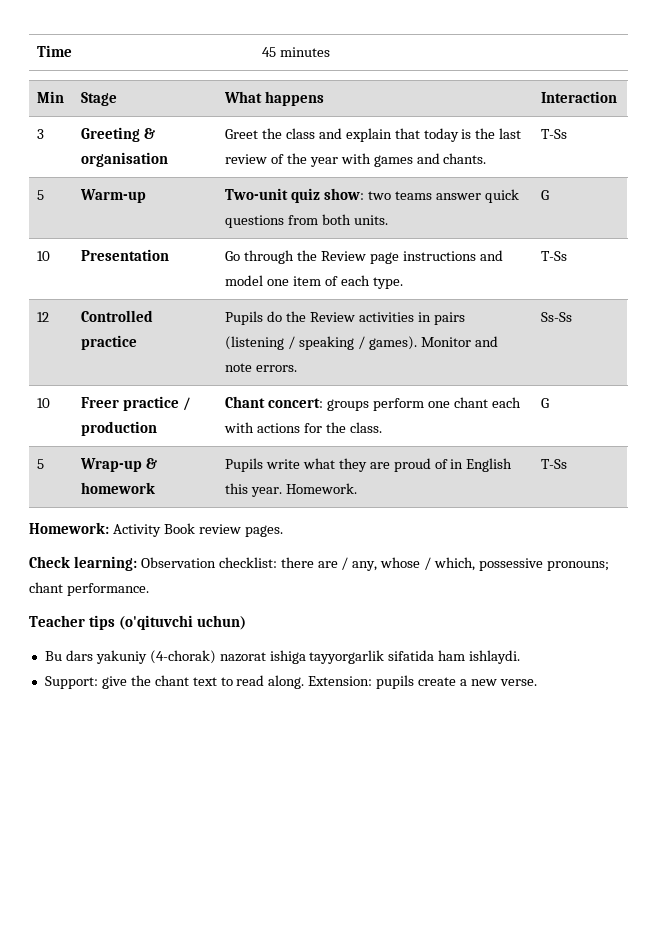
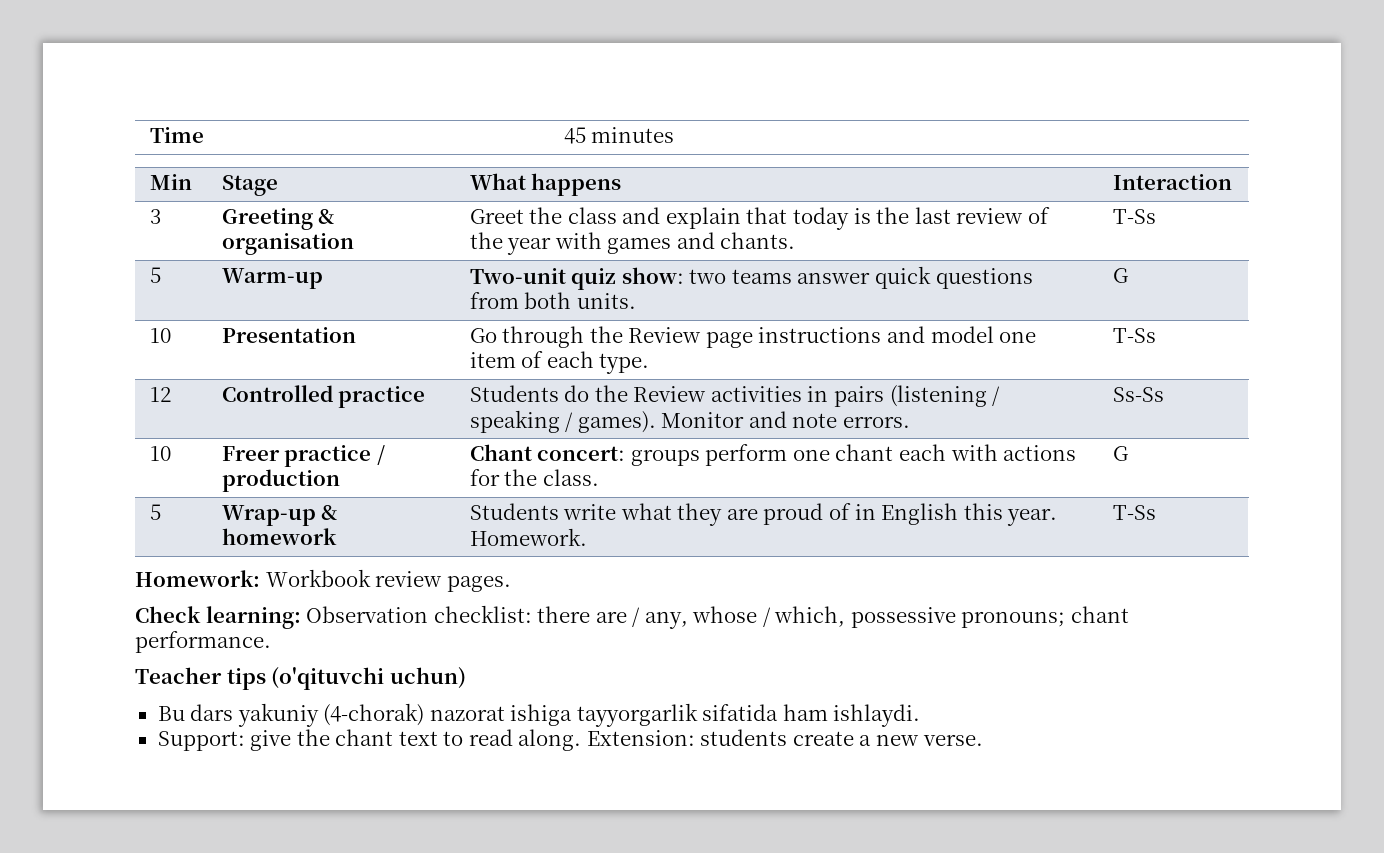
[225,311,264,325] Pupils -> [469,385,559,402] Students
[225,458,264,472] Pupils -> [469,503,559,520] Students
[112,523,195,537] Activity Book -> [265,569,371,587] Workbook
[376,675,415,689] pupils -> [700,729,788,746] students

